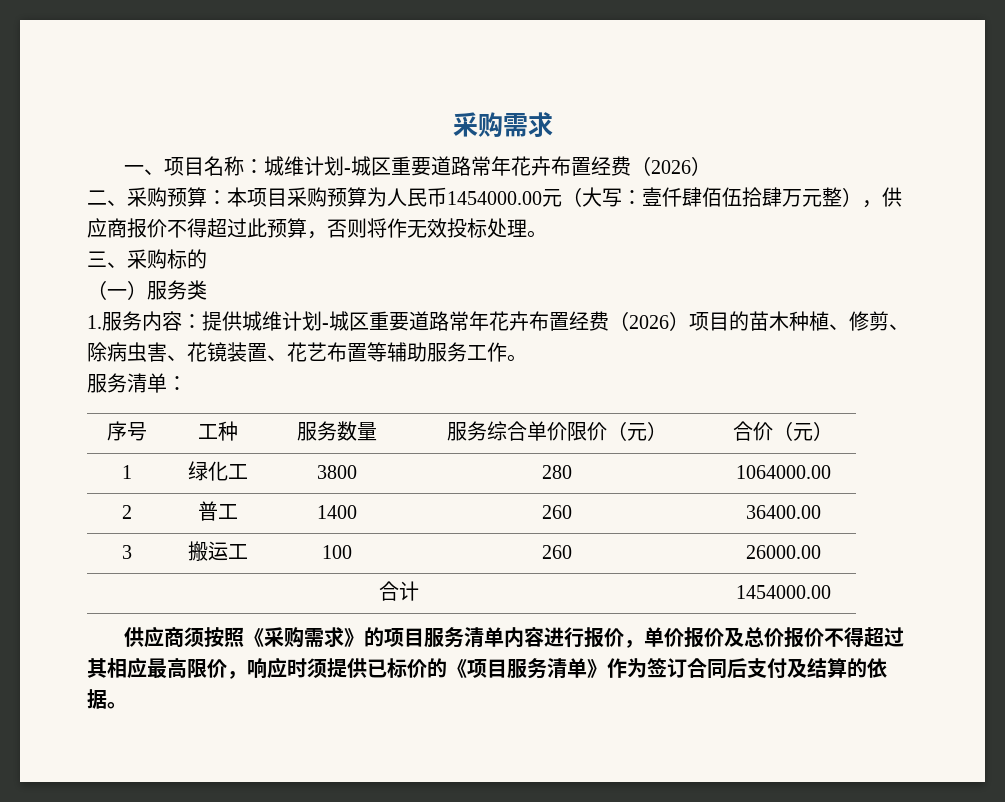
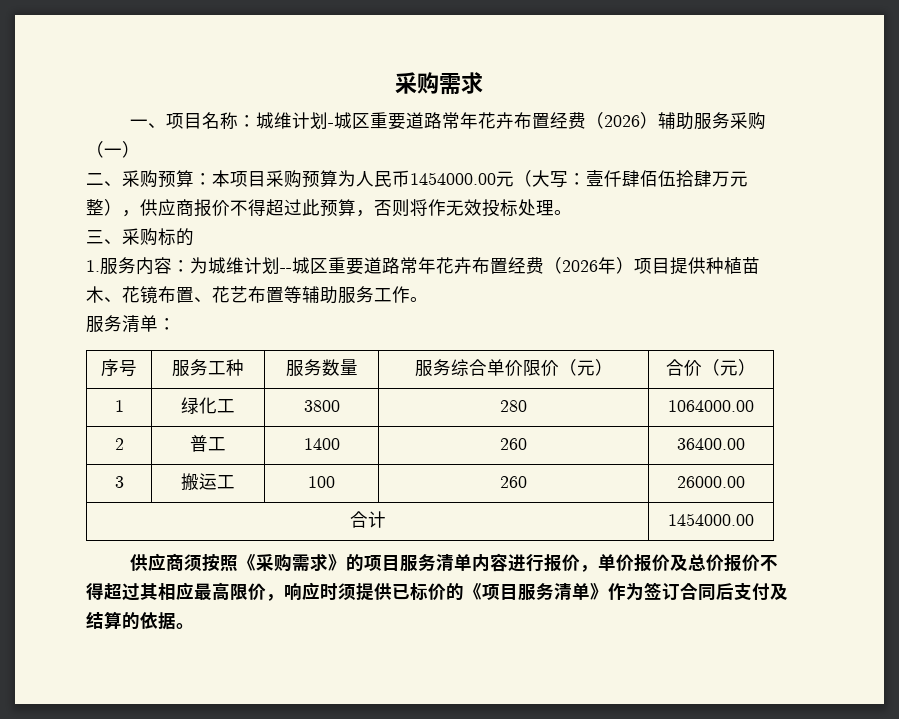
(712, 166) none -> [657,112,766,130] [86,141,140,158] 辅助服务采购（一）
[87,280,207,300] // （一）服务类 -> (194, 237) none
[202,311,909,331] [87,342,247,362] 提供城维计划-城区重要道路常年花卉布置经费（2026）项目的苗木种植、修剪、除病虫害、花镜装 -> [190,257,760,275] [86,286,176,304] 为城维计划--城区重要道路常年花卉布置经费（2026年）项目提供种植苗木、花镜布
(147, 431) none -> [172,359,208,377] 服务

